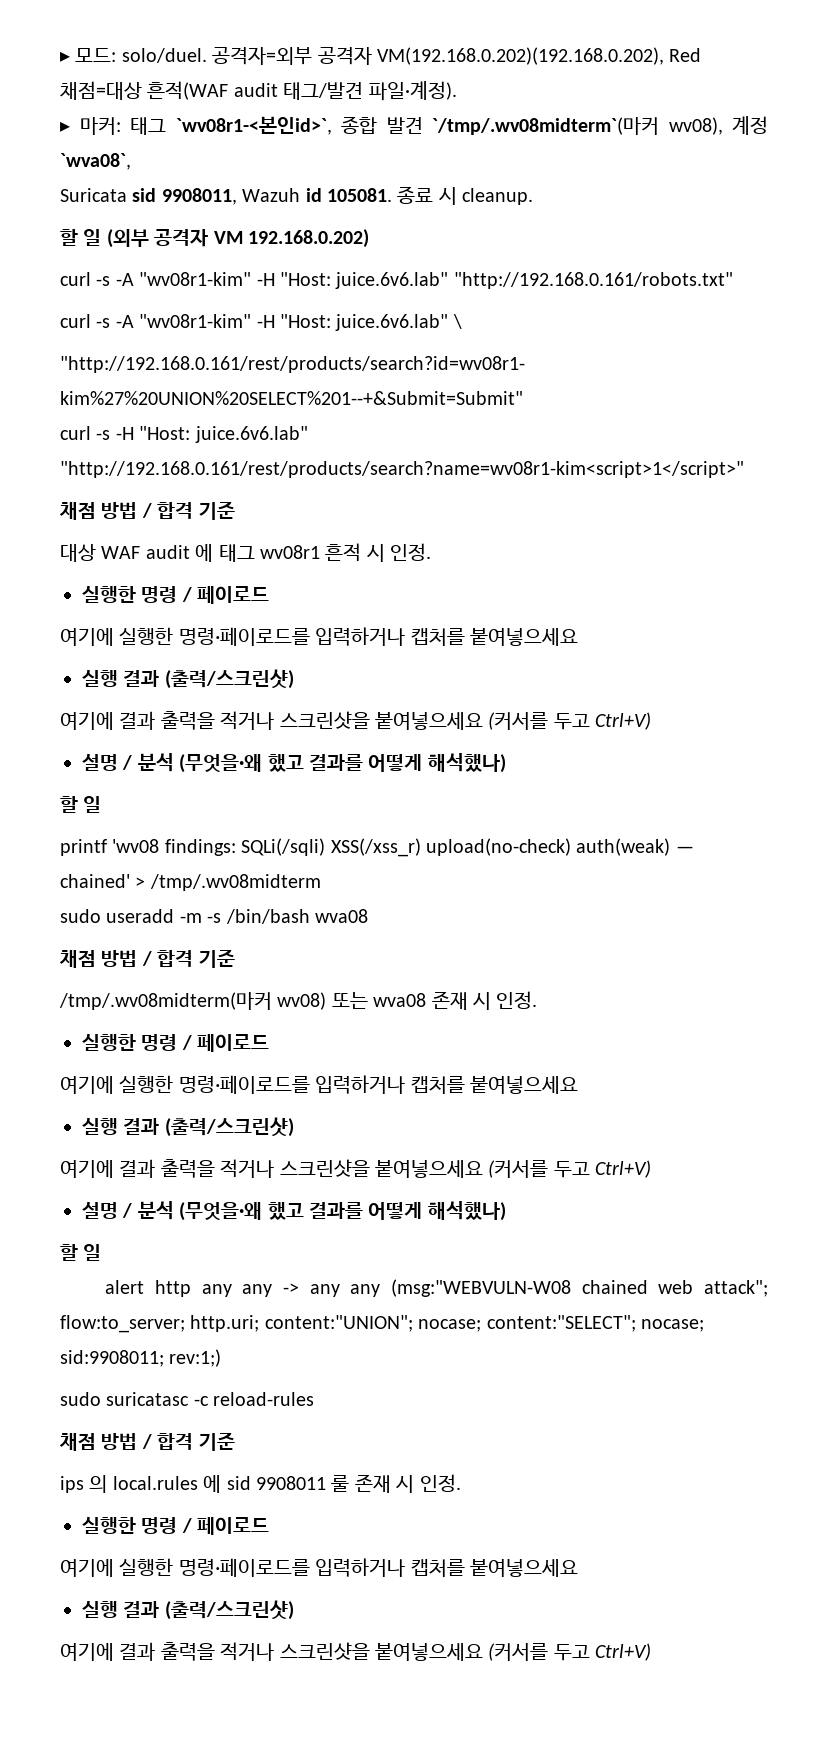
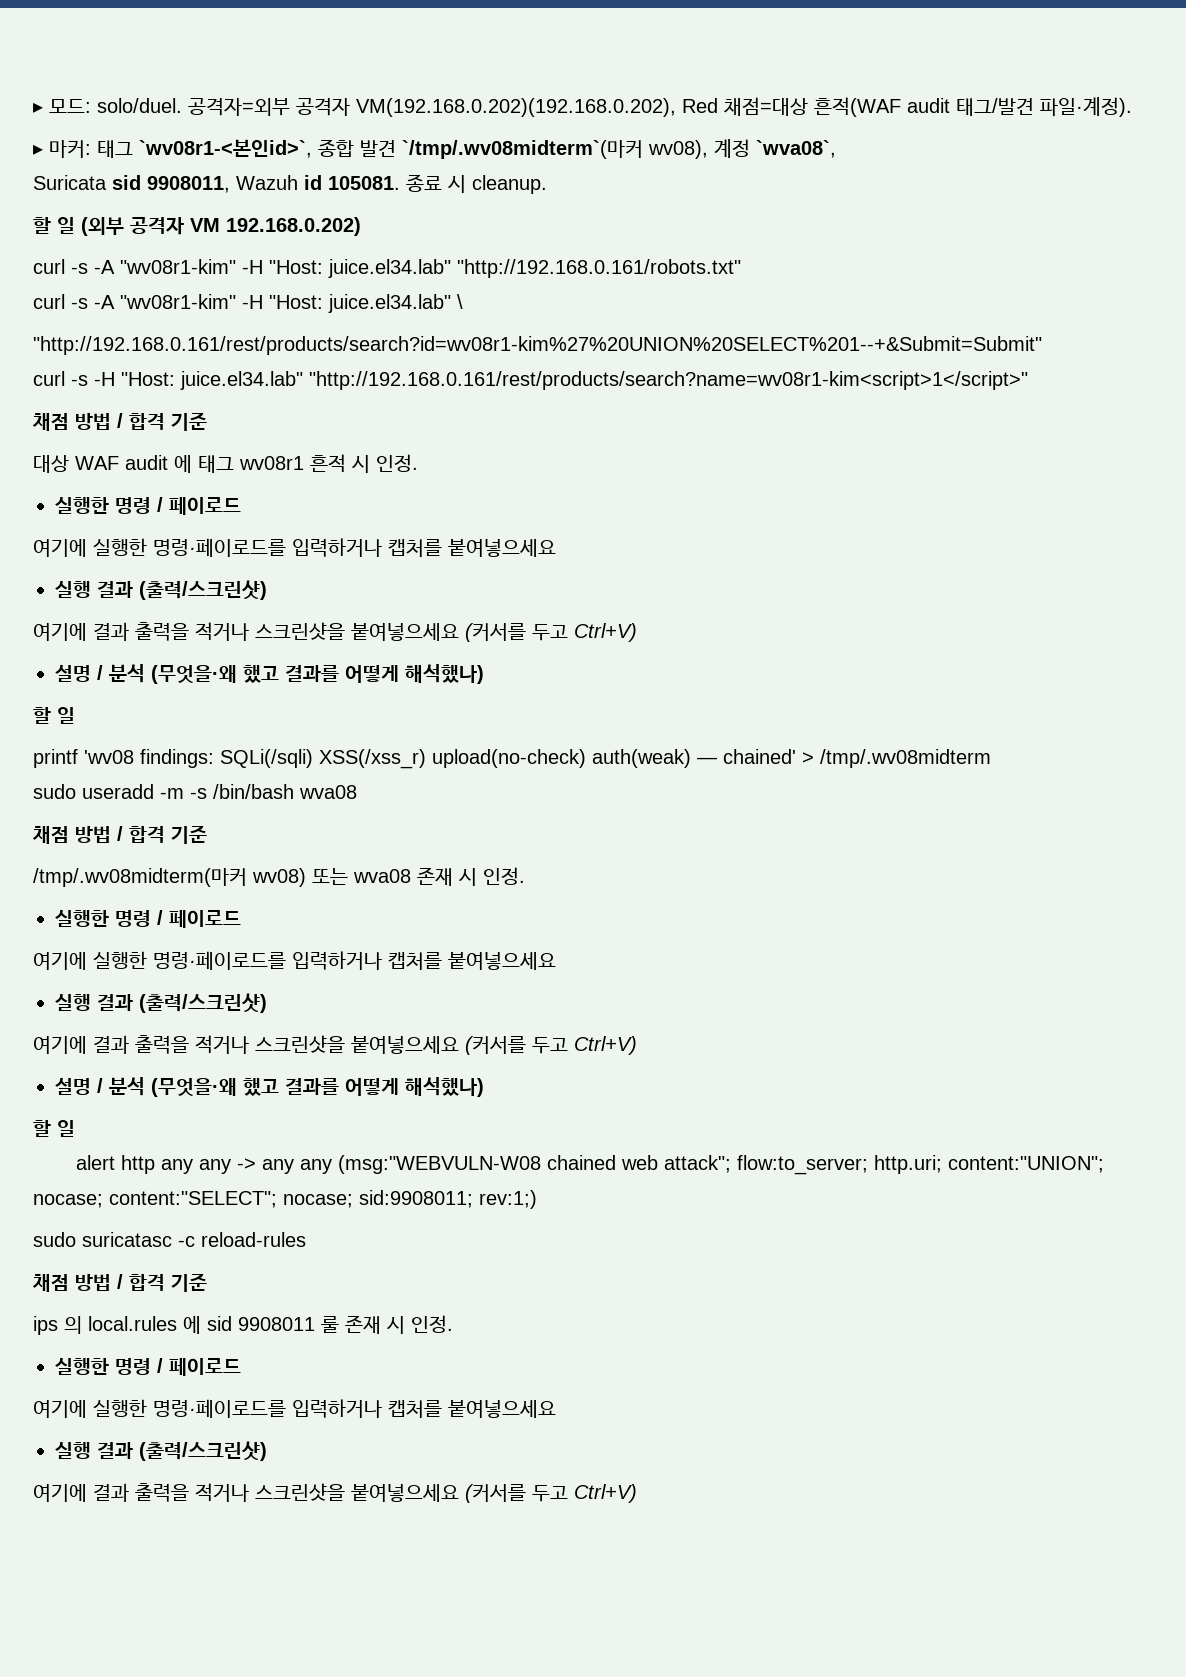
[335,272,449,289] juice.6v6.lab" -> [328,259,451,278] juice.el34.lab"
[335,314,449,331] juice.6v6.lab" -> [328,294,451,313] juice.el34.lab"
[194,426,308,443] juice.6v6.lab" -> [180,371,303,390] juice.el34.lab"

